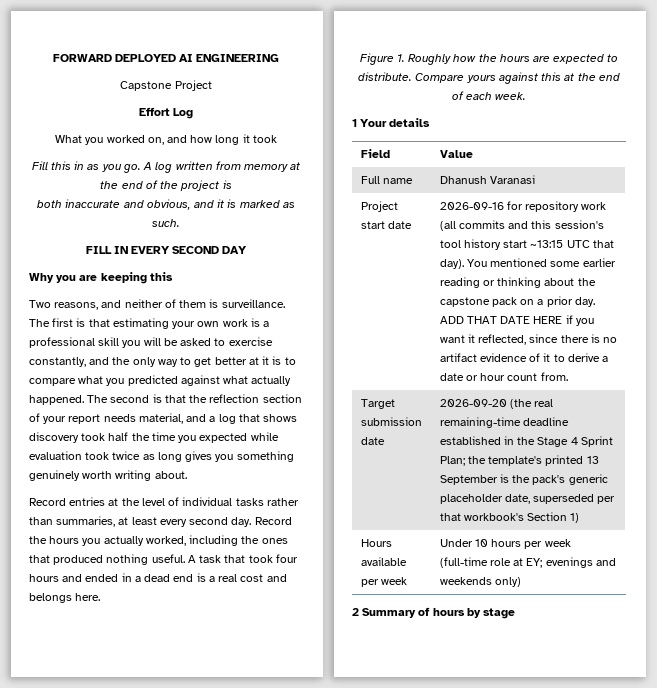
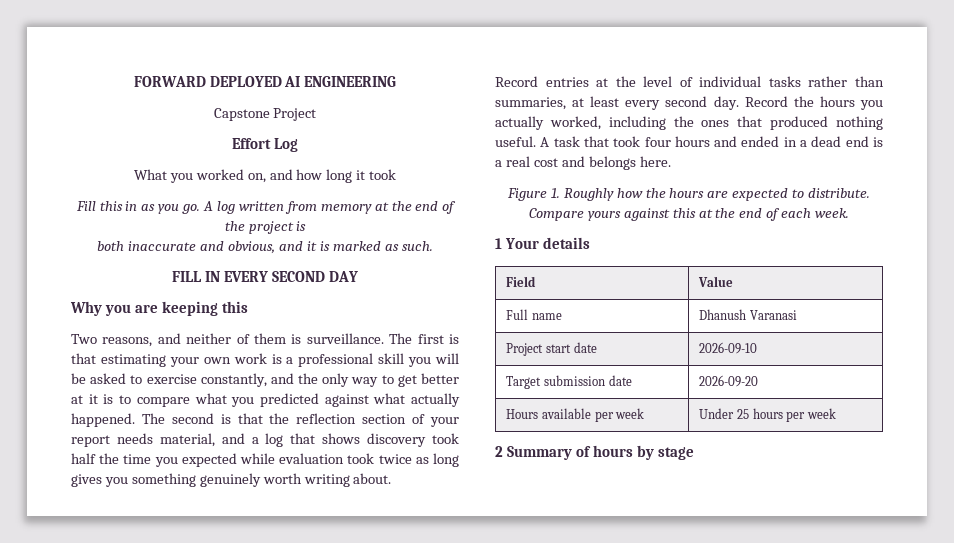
[439,201,607,212] [439,220,604,231] [439,239,614,250] [439,258,616,269] [439,277,596,288] [439,296,595,307] [439,315,594,326] [439,334,618,345] [439,353,609,362] [439,372,568,381] [360,399,395,409] [360,417,422,426] [360,437,385,445] [439,399,554,409] [439,417,569,428] [439,436,613,447] [439,455,599,466] [439,474,608,485] [439,494,616,504] [439,512,580,523] 2026-09-16 for repository work (all commits and this session's tool history start ~13:15 UTC that day). You mentioned some earlier reading or thinking about the capstone pack on a prior day. ADD THAT DATE HERE if you want it reflected, since there is no artifact evidence of it to derive a date or hour count from. // Target submission date | 2026-09-20 (the real remaining-time deadline established in the Stage 4 Sprint Plan; the template's printed 13 September is the pack's generic placeholder date, superseded per that workbook's Section 1) -> [699,342,758,354] [506,375,632,389] [699,375,759,387] 2026-09-10 // Target submission date | 2026-09-20
[474,539,488,547] 10 -> [736,409,749,419] 25
[439,557,616,568] [439,577,521,587] (full-time role at EY; evenings and weekends only) -> (836, 413) none

